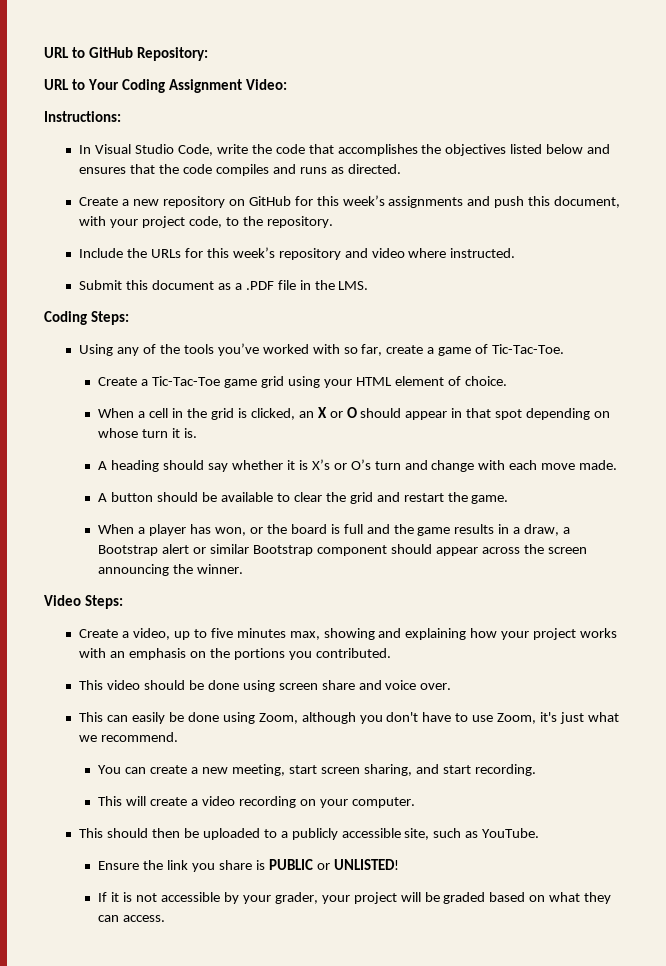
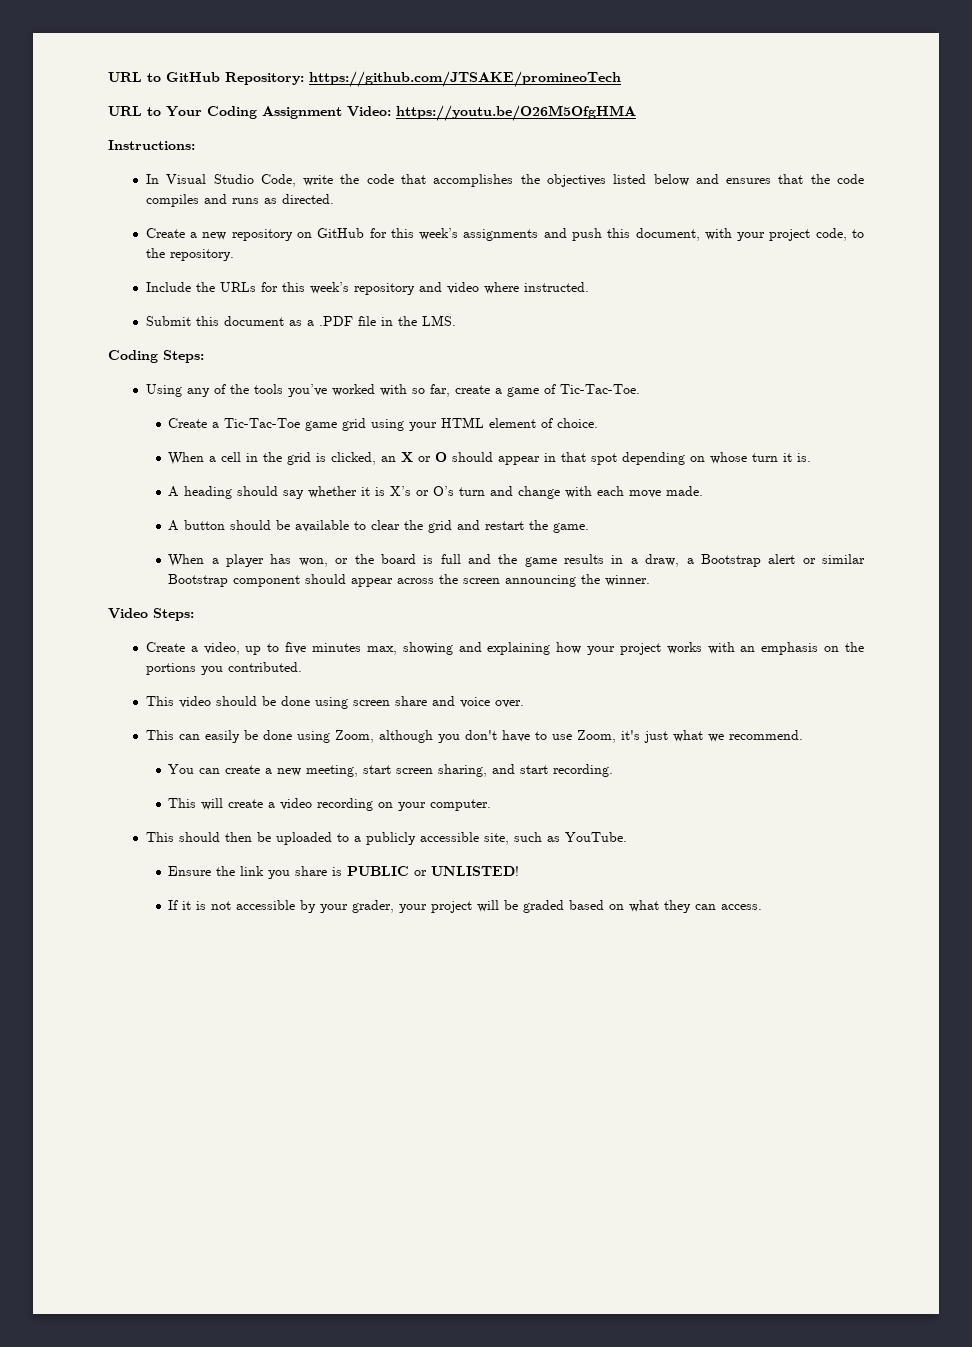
(208, 54) none -> [309,71,621,87] https://github.com/JTSAKE/promineoTech
(287, 84) none -> [396,105,636,121] https://youtu.be/O26M5OfgHMA

